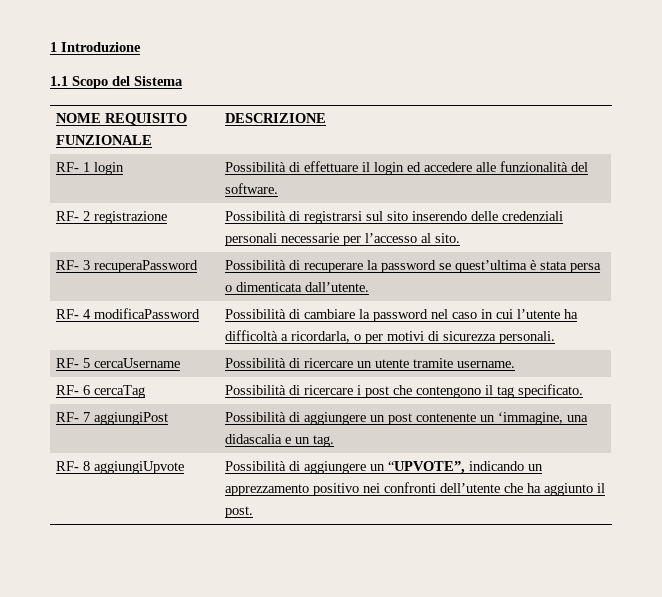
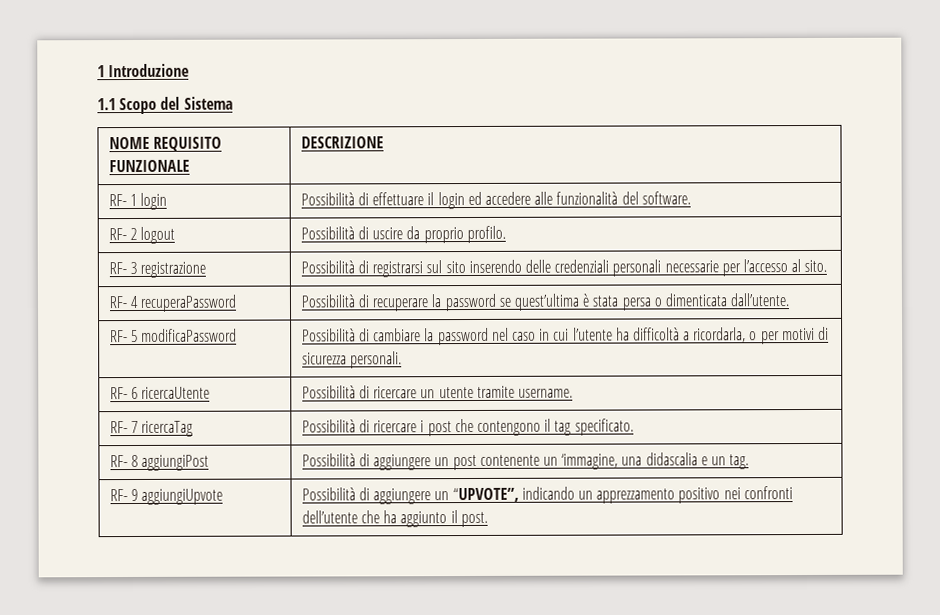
(91, 216) none -> [140,226,176,244] [300,225,506,244] [108,261,138,275] logout | Possibilità di uscire da proprio profilo. // RF- 3
[83,260,91,270] 3 -> [130,295,139,309] 4
[83,309,92,319] 4 -> [131,329,139,343] 5
[83,358,181,368] 5 cercaUsername -> [131,386,211,400] 6 ricercaUtente
[83,385,146,398] 6 cercaTag -> [131,420,194,437] 7 ricercaTag
[83,412,91,422] 7 -> [131,454,139,468] 8
[83,461,91,471] 8 -> [131,488,139,502] 9

